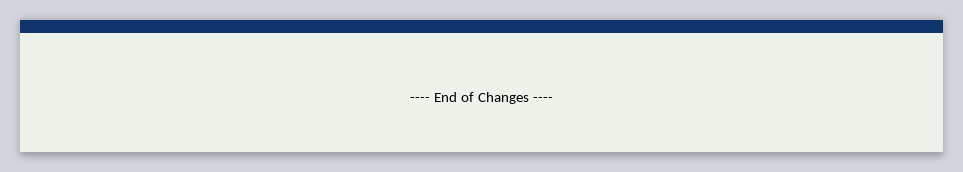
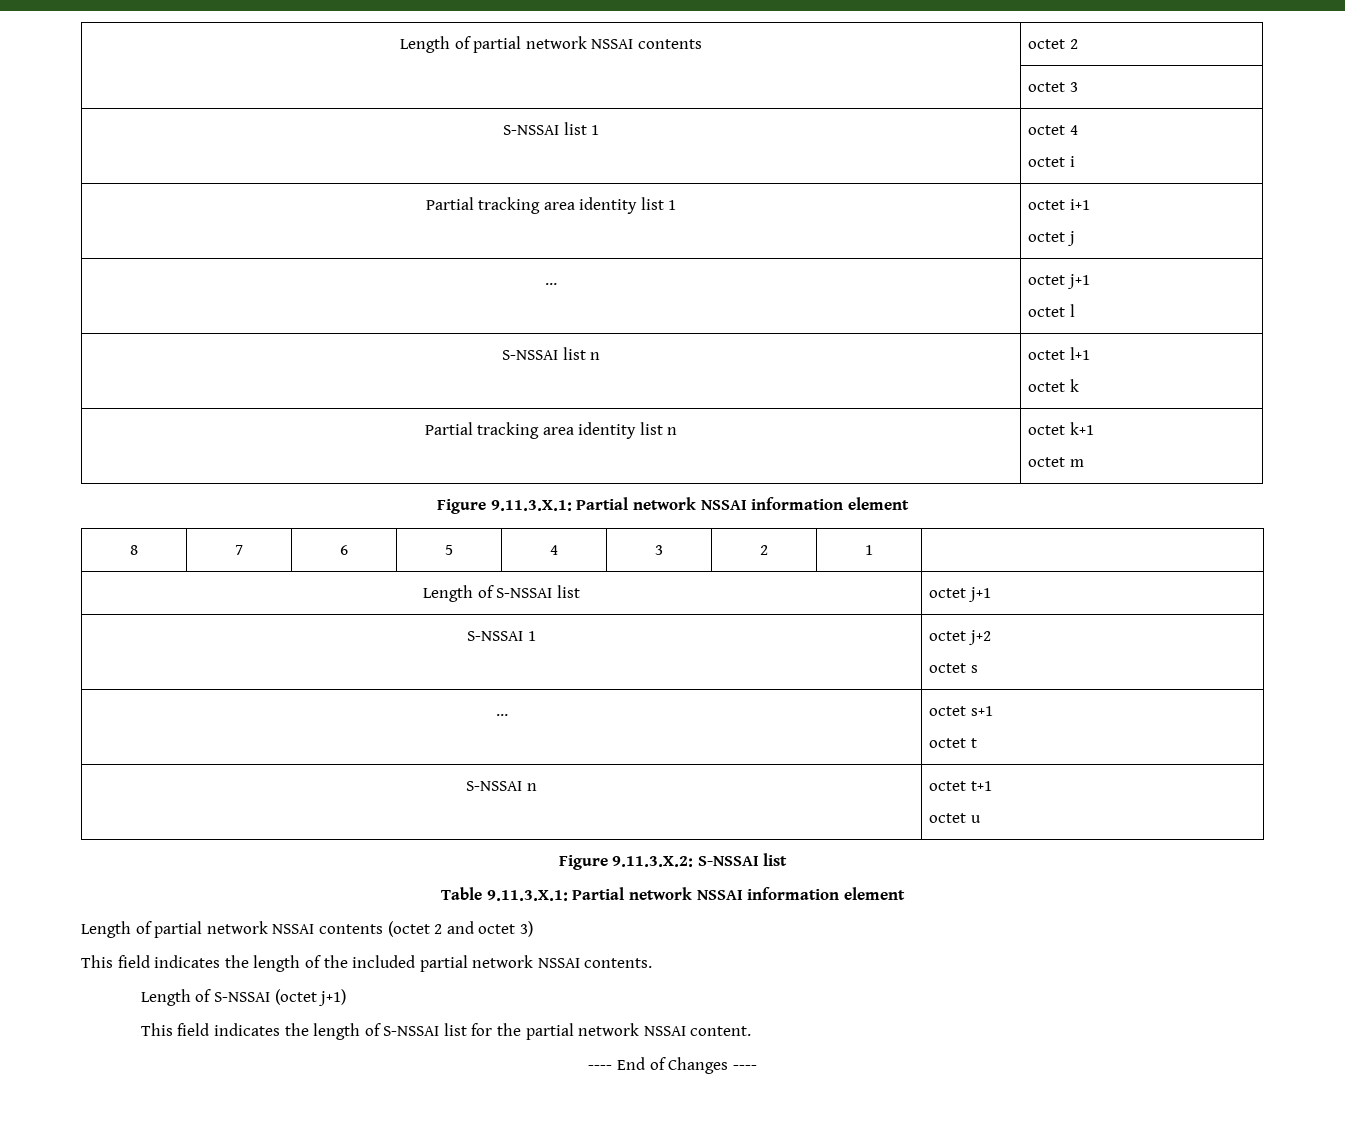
(410, 99) none -> [400,36,702,53] [1028,39,1078,49] [1028,82,1078,92] [502,122,600,135] [1028,125,1078,135] [1028,156,1075,167] [425,197,677,214] [1028,199,1090,210] [1028,231,1075,246] [545,283,557,285] [1028,274,1090,289] [1028,304,1075,317] [501,347,601,360] [1028,347,1090,360] [1028,379,1079,392] [424,422,678,439] [1028,422,1094,435] [1028,457,1084,467] [437,497,909,514] [130,545,138,555] [235,545,243,555] [340,545,348,555] [445,545,453,555] [550,545,558,555] [655,545,663,555] [760,545,768,555] [865,545,873,555] [423,585,580,602] [929,587,991,602] [467,631,536,641] [929,630,991,645] [929,663,978,673] [495,714,508,716] [929,706,993,716] [929,738,977,748] [466,781,537,791] [929,781,992,791] [929,813,981,823] [558,853,788,870] [441,887,905,901] [81,921,533,938] [81,955,653,972] [140,989,347,1006] [140,1023,752,1040] Length of partial network NSSAI contents | octet 2 // | octet 3 // S-NSSAI list 1 | octet 4 // octet i // Partial tracking area identity list 1 | octet i+1 // octet j // … | octet j+1 // octet l // S-NSSAI list n | octet l+1 // octet k // Partial tracking area identity list n | octet k+1 // octet m // Figure 9.11.3.X.1: Partial network NSSAI information element // 8 | 7 | 6 | 5 | 4 | 3 | 2 | 1 | // Length of S-NSSAI list | octet j+1 // S-NSSAI 1 | octet j+2 // octet s // … | octet s+1 // octet t // S-NSSAI n | octet t+1 // octet u // Figure 9.11.3.X.2: S-NSSAI list // Table 9.11.3.X.1: Partial network NSSAI information element // Length of partial network NSSAI contents (octet 2 and octet 3) // This field indicates the length of the included partial network NSSAI contents. // Length of S-NSSAI (octet j+1) // This field indicates the length of S-NSSAI list for the partial network NSSAI content. //

